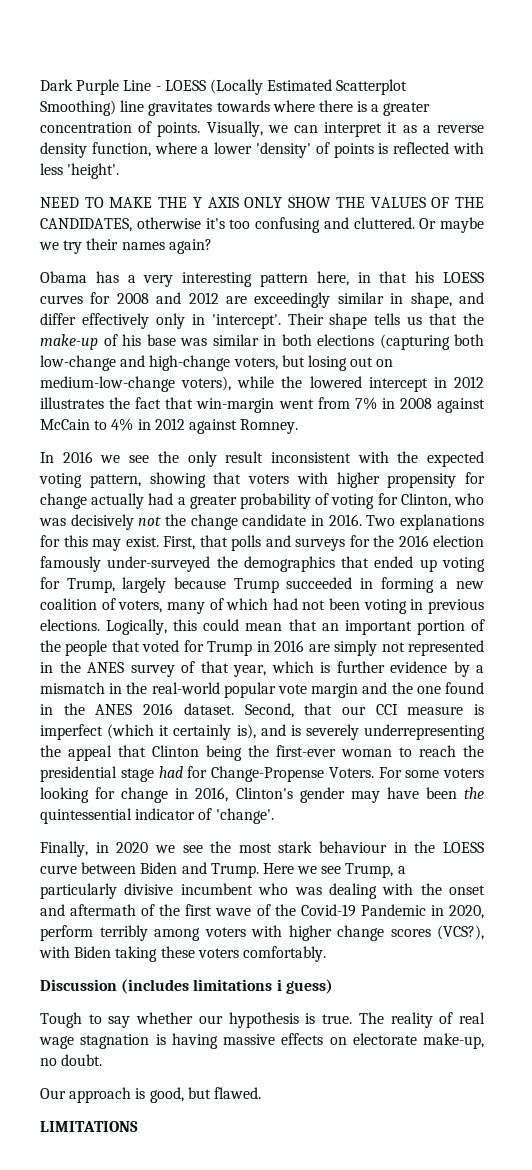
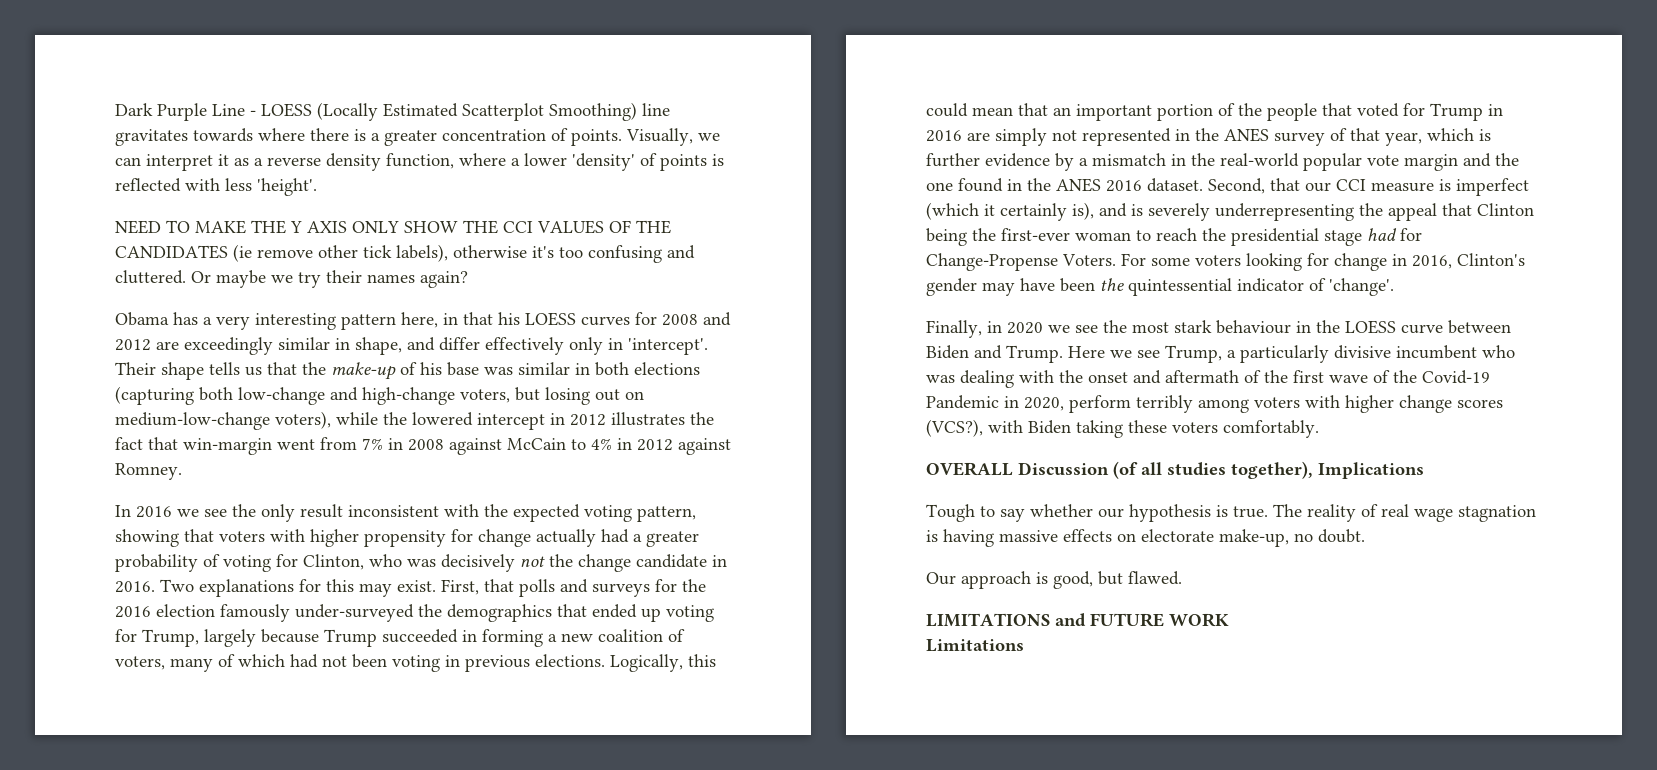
(365, 202) none -> [503,221,533,233] CCI
[40,218,132,232] CANDIDATES, -> [115,244,448,262] CANDIDATES (ie remove other tick labels),
[40,979,333,994] Discussion (includes limitations i guess) -> [926,461,1424,479] OVERALL Discussion (of all studies together), Implications
(138, 1126) none -> [1055,613,1229,627] [926,639,1024,652] and FUTURE WORK // Limitations

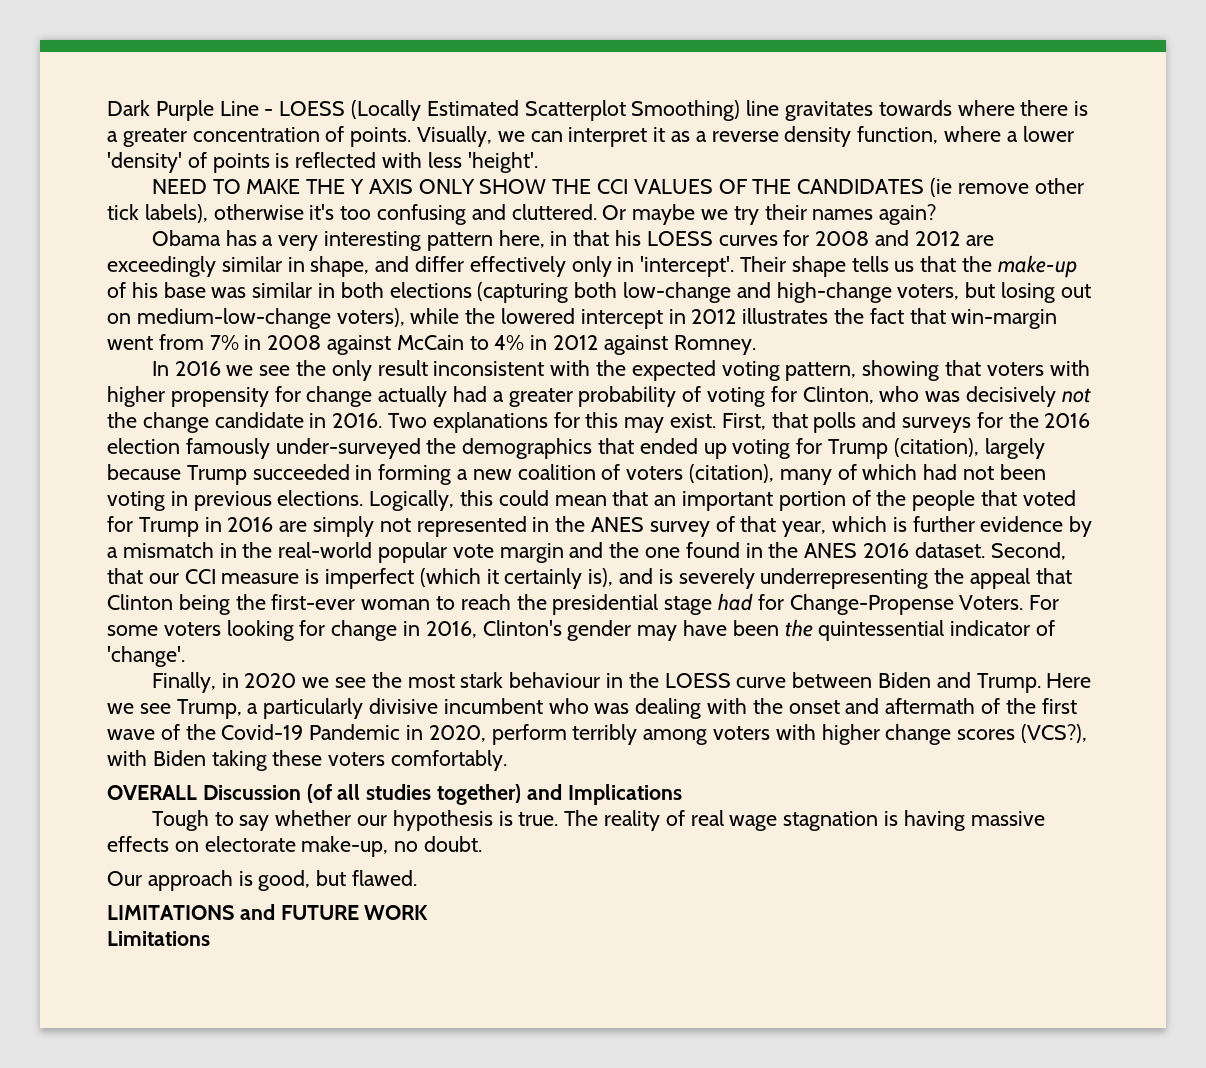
[142,629,199,647] Trump, -> [828,438,979,459] Trump (citation),
[115,656,165,670] voters, -> [626,464,775,483] voters (citation),
[1231,461,1313,479] together), -> [437,784,562,805] together) and

